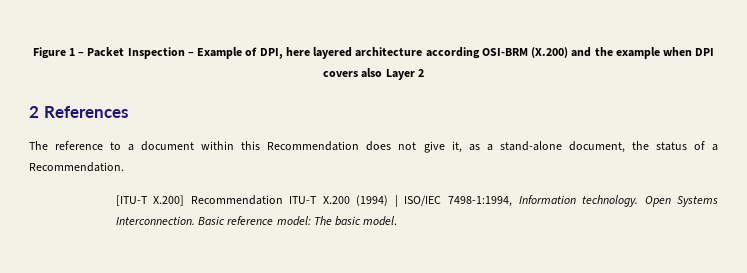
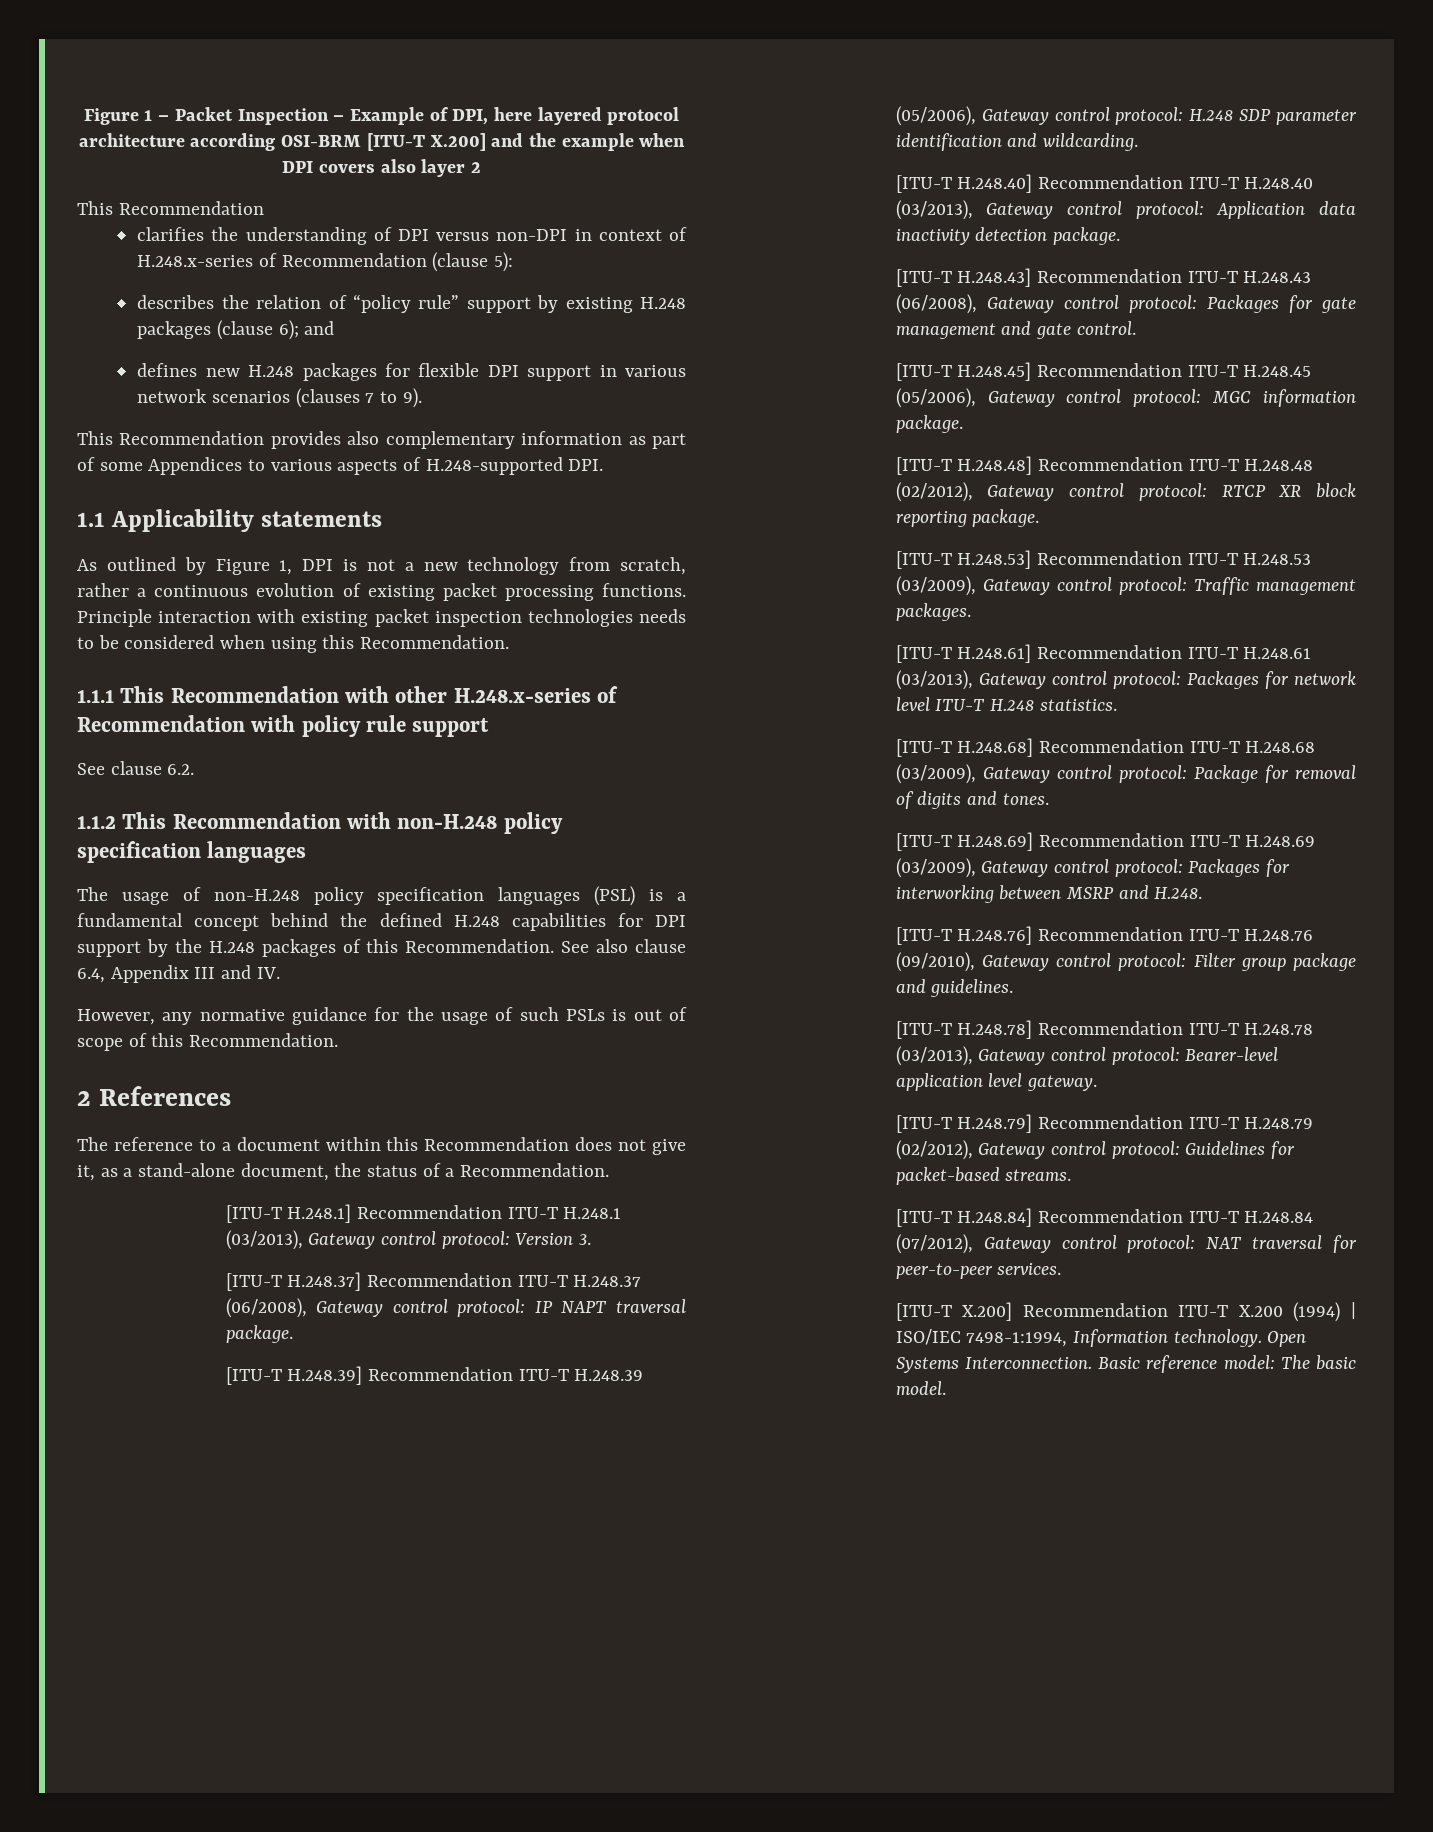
(353, 53) none -> [607,107,680,125] protocol
[531,47,569,58] (X.200) -> [366,133,486,151] [ITU-T X.200]
[385,69,424,80] Layer 2 -> [421,159,481,177] [77,201,264,215] [137,227,687,245] [137,252,513,272] [137,294,686,313] [137,320,335,340] [137,363,686,381] [137,388,422,408] [77,431,687,449] [77,457,604,475] [77,509,383,532] [77,557,686,575] [77,583,686,601] [77,609,686,627] [77,635,510,653] [77,686,619,703] [77,715,490,737] [77,761,195,775] [77,812,563,834] [77,841,307,863] [77,886,687,906] [77,913,686,931] [77,939,686,957] [77,965,280,983] [77,1007,687,1025] [77,1033,339,1051] layer 2 // This Recommendation // clarifies the understanding of DPI versus non-DPI in context of H.248.x-series of Recommendation (clause 5): // describes the relation of “policy rule” support by existing H.248 packages (clause 6); and // defines new H.248 packages for flexible DPI support in various network scenarios (clauses 7 to 9). // This Recommendation provides also complementary information as part of some Appendices to various aspects of H.248-supported DPI. // 1.1 Applicability statements // As outlined by Figure 1, DPI is not a new technology from scratch, rather a continuous evolution of existing packet processing functions. Principle interaction with existing packet inspection technologies needs to be considered when using this Recommendation. // 1.1.1 This Recommendation with other H.248.x-series of Recommendation with policy rule support // See clause 6.2. // 1.1.2 This Recommendation with non-H.248 policy specification languages // The usage of non-H.248 policy specification languages (PSL) is a fundamental concept behind the defined H.248 capabilities for DPI support by the H.248 packages of this Recommendation. See also clause 6.4, Appendix III and IV. // However, any normative guidance for the usage of such PSLs is out of scope of this Recommendation.
(124, 167) none -> [225,1204,622,1223] [225,1230,592,1250] [225,1272,642,1291] [225,1298,687,1318] [225,1325,293,1343] [225,1366,644,1385] [895,106,1357,126] [895,133,1139,151] [895,174,1314,193] [895,200,1356,220] [895,227,1121,245] [895,268,1312,287] [895,294,1356,314] [895,321,1136,339] [895,362,1312,381] [895,388,1356,408] [895,415,963,433] [895,456,1314,475] [895,482,1356,502] [895,509,1040,527] [895,550,1312,569] [895,576,1356,596] [895,603,971,621] [895,644,1312,663] [895,670,1356,690] [895,697,1117,711] [895,738,1316,757] [895,764,1356,784] [895,791,1049,809] [895,832,1316,851] [895,858,1291,878] [895,885,1203,903] [895,926,1314,945] [895,952,1356,972] [895,979,1014,997] [895,1020,1314,1039] [895,1046,1279,1066] [895,1073,1098,1091] [895,1114,1314,1133] [895,1140,1296,1160] [895,1167,1072,1185] [895,1208,1314,1227] [895,1234,1357,1254] [895,1263,1062,1279] // [ITU-T H.248.1] Recommendation ITU-T H.248.1 (03/2013), Gateway control protocol: Version 3. // [ITU-T H.248.37] Recommendation ITU-T H.248.37 (06/2008), Gateway control protocol: IP NAPT traversal package. // [ITU-T H.248.39] Recommendation ITU-T H.248.39 (05/2006), Gateway control protocol: H.248 SDP parameter identification and wildcarding. // [ITU-T H.248.40] Recommendation ITU-T H.248.40 (03/2013), Gateway control protocol: Application data inactivity detection package. // [ITU-T H.248.43] Recommendation ITU-T H.248.43 (06/2008), Gateway control protocol: Packages for gate management and gate control. // [ITU-T H.248.45] Recommendation ITU-T H.248.45 (05/2006), Gateway control protocol: MGC information package. // [ITU-T H.248.48] Recommendation ITU-T H.248.48 (02/2012), Gateway control protocol: RTCP XR block reporting package. // [ITU-T H.248.53] Recommendation ITU-T H.248.53 (03/2009), Gateway control protocol: Traffic management packages. // [ITU-T H.248.61] Recommendation ITU-T H.248.61 (03/2013), Gateway control protocol: Packages for network level ITU-T H.248 statistics. // [ITU-T H.248.68] Recommendation ITU-T H.248.68 (03/2009), Gateway control protocol: Package for removal of digits and tones. // [ITU-T H.248.69] Recommendation ITU-T H.248.69 (03/2009), Gateway control protocol: Packages for interworking between MSRP and H.248. // [ITU-T H.248.76] Recommendation ITU-T H.248.76 (09/2010), Gateway control protocol: Filter group package and guidelines. // [ITU-T H.248.78] Recommendation ITU-T H.248.78 (03/2013), Gateway control protocol: Bearer-level application level gateway. // [ITU-T H.248.79] Recommendation ITU-T H.248.79 (02/2012), Gateway control protocol: Guidelines for packet-based streams. // [ITU-T H.248.84] Recommendation ITU-T H.248.84 (07/2012), Gateway control protocol: NAT traversal for peer-to-peer services.

